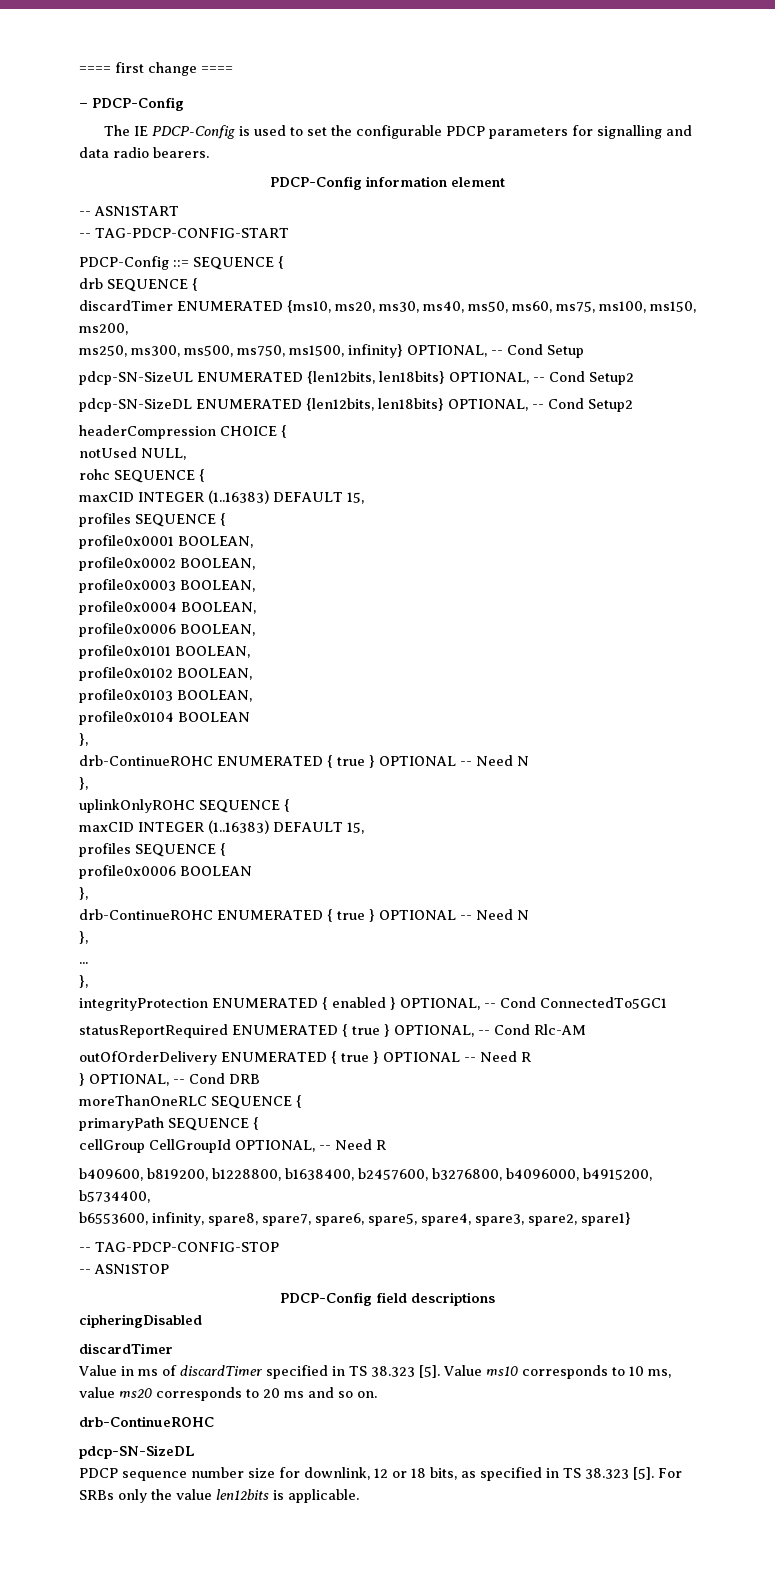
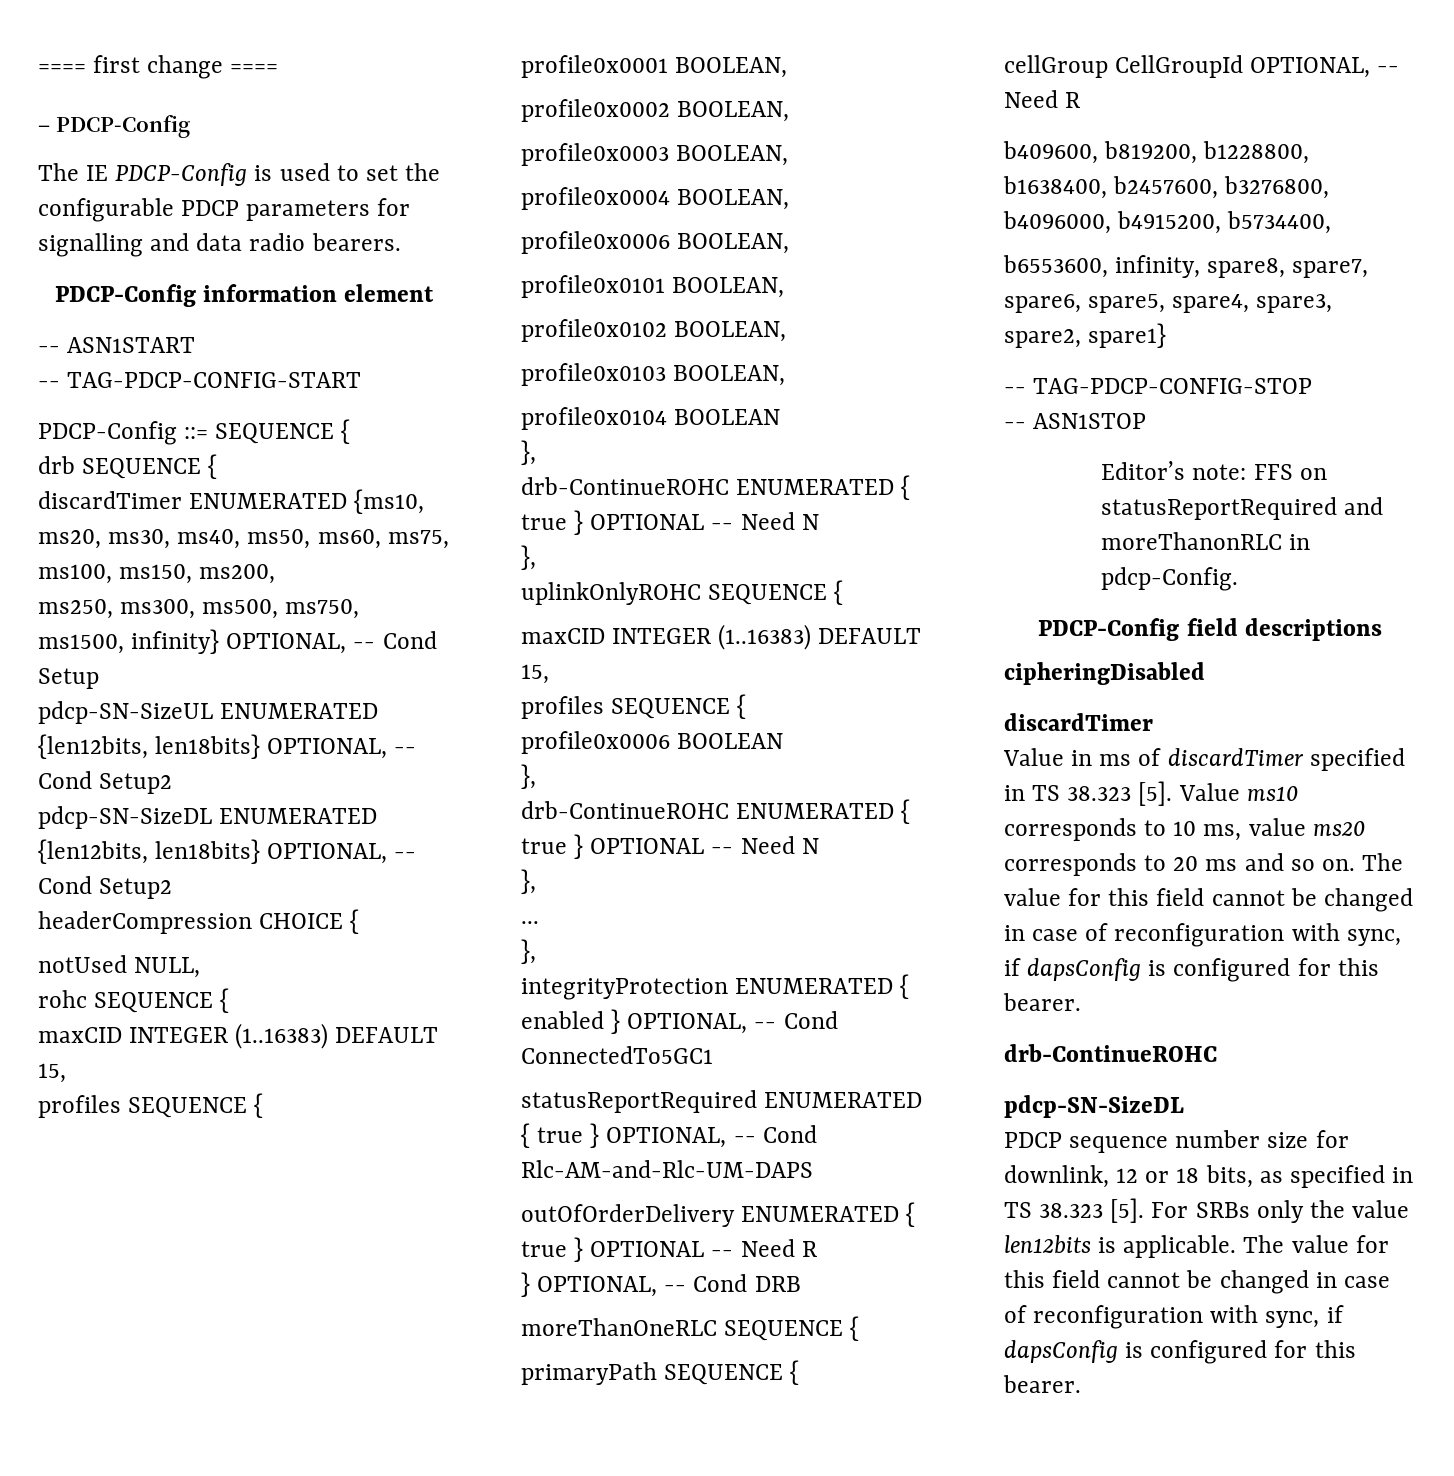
[534,1024,586,1035] Rlc-AM -> [521,1160,813,1178] Rlc-AM-and-Rlc-UM-DAPS
(169, 1269) none -> [1101,461,1327,480] [1101,497,1384,520] [1101,532,1311,550] [1101,567,1239,591] // Editor’s note: FFS on statusReportRequired and moreThanonRLC in pdcp-Config.
(377, 1394) none -> [1362,853,1404,871] [1004,888,1413,912] [1004,923,1401,947] [1004,958,1379,982] [1003,993,1081,1011] The value for this field cannot be changed in case of reconfiguration with sync, if dapsConfig is configured for this bearer.
(359, 1496) none -> [1243,1235,1389,1253] [1004,1270,1390,1294] [1004,1305,1344,1329] [1004,1340,1356,1364] [1003,1375,1081,1393] The value for this field cannot be changed in case of reconfiguration with sync, if dapsConfig is configured for this bearer.

